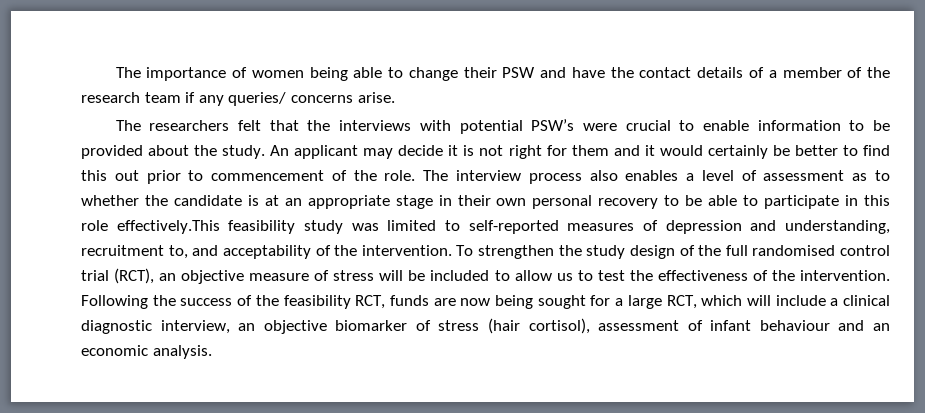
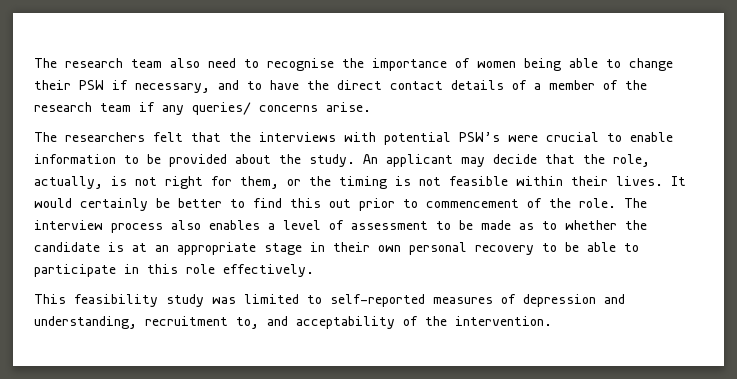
[115,67,141,78] The -> [34,58,364,71] The research team also need to recognise the
[540,67,567,78] and -> [112,80,262,93] if necessary, and to
(634, 72) none -> [337,80,382,90] direct
[448,145,655,159] it is not right for them and it -> [545,154,650,167] [34,176,686,189] that the role, actually, is not right for them, or the timing is not feasible within their lives. It
(845, 175) none -> [436,220,511,230] to be made
[116,220,220,234] effectively.This -> [223,264,314,277] [34,294,66,304] effectively. // This
[456,245,890,259] [81,268,890,284] [81,295,891,309] [81,318,890,334] [81,345,212,359] To strengthen the study design of the full randomised control trial (RCT), an objective measure of stress will be included to allow us to test the effectiveness of the intervention. Following the success of the feasibility RCT, funds are now being sought for a large RCT, which will include a clinical diagnostic interview, an objective biomarker of stress (hair cortisol), assessment of infant behaviour and an economic analysis. -> (552, 321) none

